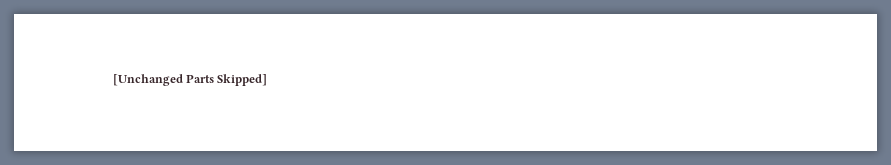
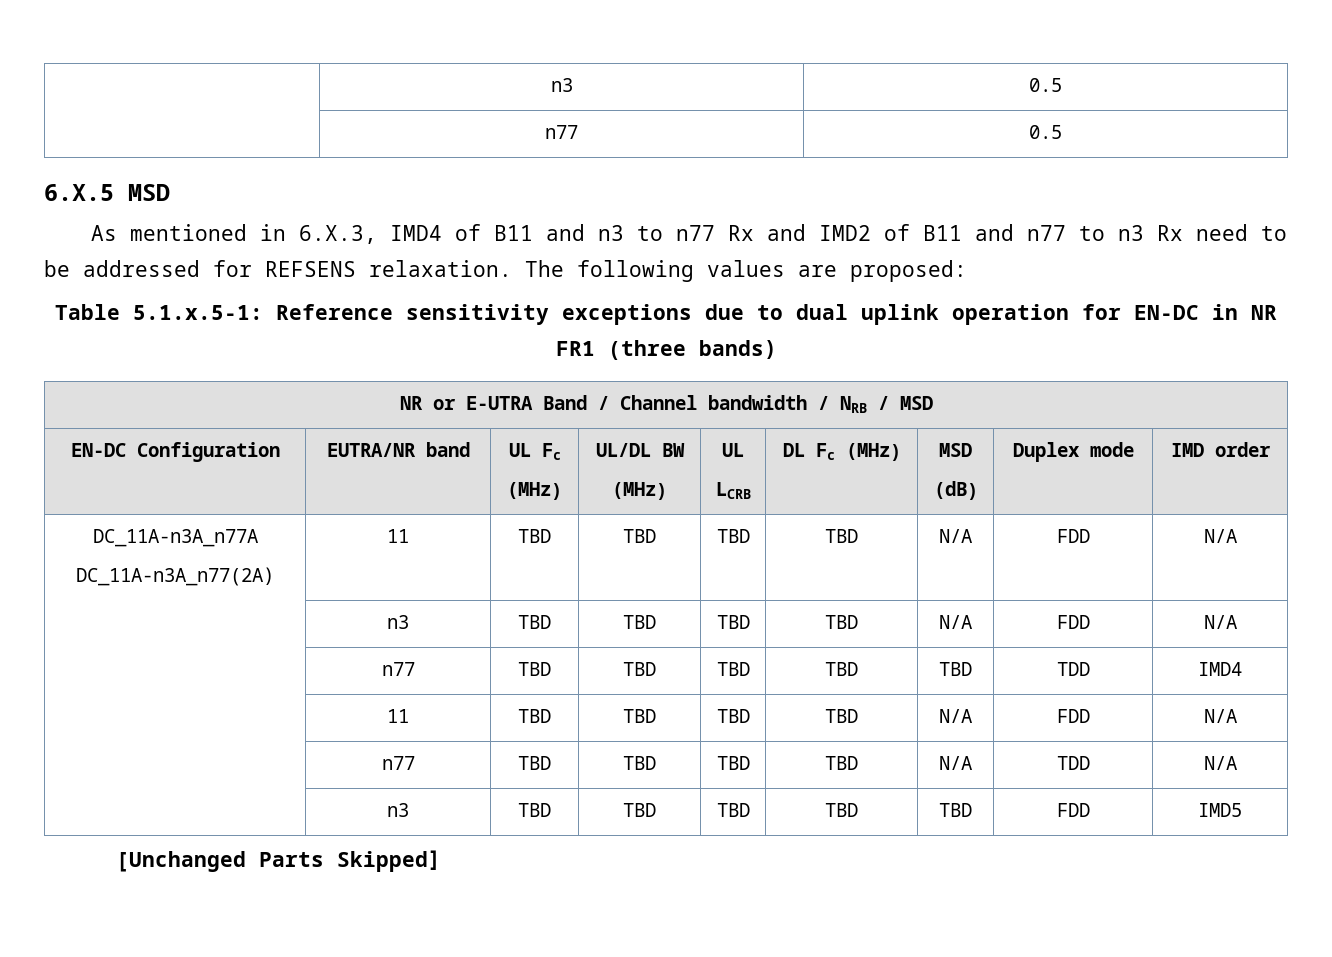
(112, 80) none -> [550,78,573,92] [1029,78,1062,92] [545,125,578,139] [1029,125,1062,139] [44,184,170,201] [91,224,1288,244] [44,260,967,282] [55,304,1277,325] [555,340,777,360] [399,395,933,413] [70,442,280,462] [326,442,470,457] [508,443,561,460] [507,482,562,500] [595,443,685,457] [612,482,667,500] [722,443,744,457] [715,482,751,499] [782,443,901,461] [939,443,972,457] [933,481,978,500] [1012,442,1134,462] [1170,442,1271,457] [92,529,259,547] [76,567,274,586] [387,529,410,543] [518,529,551,543] [623,529,656,543] [716,529,750,543] [825,529,858,543] [939,529,973,543] [1056,529,1090,543] [1203,529,1238,543] [387,615,410,629] [518,615,551,629] [623,615,656,629] [716,615,750,629] [825,615,858,629] [939,615,973,629] [1056,615,1090,629] [1203,615,1238,629] [381,662,415,676] [518,662,551,676] [623,662,656,676] [716,662,750,676] [825,662,858,676] [939,662,972,676] [1056,662,1090,676] [1198,662,1242,676] [387,709,410,723] [518,709,551,723] [623,709,656,723] [716,709,750,723] [825,709,858,723] [939,709,973,723] [1056,709,1090,723] [1203,709,1238,723] [381,756,415,770] [518,756,551,770] [623,756,656,770] [716,756,750,770] [825,756,858,770] [939,756,973,770] [1056,756,1090,770] [1203,756,1238,770] [387,803,410,817] [518,803,551,817] [623,803,656,817] [716,803,750,817] [825,803,858,817] [939,803,972,817] [1056,803,1090,817] [1198,803,1242,817] | n3 | 0.5 // | n77 | 0.5 // 6.X.5 MSD // As mentioned in 6.X.3, IMD4 of B11 and n3 to n77 Rx and IMD2 of B11 and n77 to n3 Rx need to be addressed for REFSENS relaxation. The following values are proposed: // Table 5.1.x.5-1: Reference sensitivity exceptions due to dual uplink operation for EN-DC in NR FR1 (three bands) // NR or E-UTRA Band / Channel bandwidth / NRB / MSD // EN-DC Configuration | EUTRA/NR band | UL Fc // (MHz) | UL/DL BW // (MHz) | UL // LCRB | DL Fc (MHz) | MSD // (dB) | Duplex mode | IMD order // DC_11A-n3A_n77A // DC_11A-n3A_n77(2A) | 11 | TBD | TBD | TBD | TBD | N/A | FDD | N/A // | n3 | TBD | TBD | TBD | TBD | N/A | FDD | N/A // | n77 | TBD | TBD | TBD | TBD | TBD | TDD | IMD4 // | 11 | TBD | TBD | TBD | TBD | N/A | FDD | N/A // | n77 | TBD | TBD | TBD | TBD | N/A | TDD | N/A // | n3 | TBD | TBD | TBD | TBD | TBD | FDD | IMD5 //

